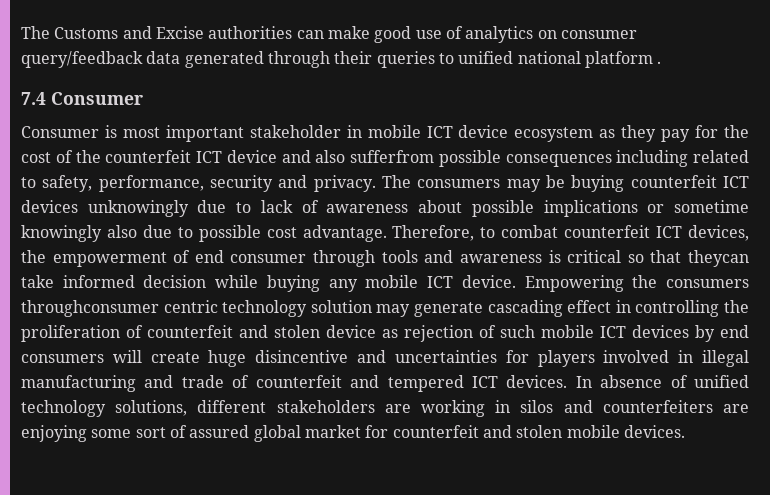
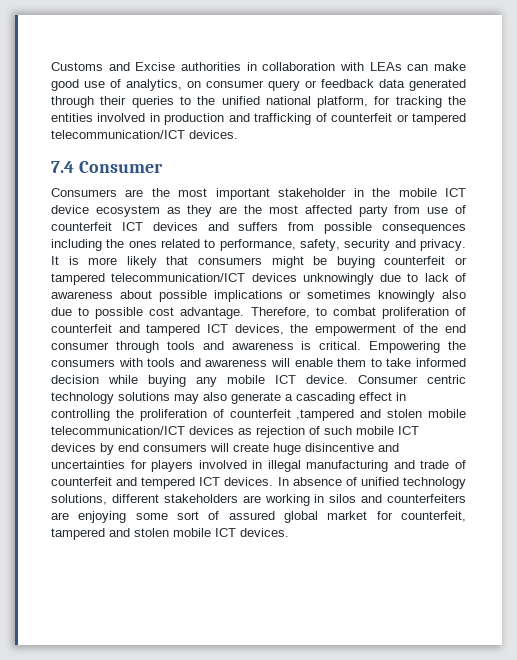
[21,26,50,39] The -> (51, 66) none
(293, 32) none -> [246,62,402,71] in collaboration with LEAs
[465,26,534,43] analytics -> [126,79,182,91] analytics,
[21,51,143,68] query/feedback -> [268,79,374,91] query or feedback
(454, 58) none -> [197,96,216,105] the
[584,51,662,68] platform . -> [317,96,467,108] [51,113,467,125] [51,130,238,139] platform, for tracking the entities involved in production and trafficking of counterfeit or tampered telecommunication/ICT devices.
[21,125,117,138] Consumer is -> [51,188,170,197] Consumers are the
(362, 131) none -> [372,188,391,197] the
[661,125,750,142] [21,150,749,167] [21,175,750,192] pay for the cost of the counterfeit ICT device and also sufferfrom possible consequences including related to safety, performance, security and privacy. The consumers may be buying counterfeit ICT -> [219,205,466,217] [51,222,466,234] [51,239,466,251] [51,256,468,268] [51,273,246,285] are the most affected party from use of counterfeit ICT devices and suffers from possible consequences including the ones related to performance, safety, security and privacy. It is more likely that consumers might be buying counterfeit or tampered telecommunication/ICT
[674,200,750,213] sometime -> [307,290,372,299] sometimes
[564,225,651,238] counterfeit -> [381,307,466,319] [51,324,201,336] proliferation of counterfeit and tampered
(191, 256) none -> [420,324,439,333] the
[567,250,750,267] critical so that theycan -> [319,341,466,353] [51,358,382,367] critical. Empowering the consumers with tools and awareness will enable them to
[524,275,750,292] [21,300,484,317] Empowering the consumers throughconsumer centric technology solution may generate -> [358,375,466,384] [51,392,293,404] Consumer centric technology solutions may also generate a
[239,325,376,338] and stolen device -> [296,409,466,421] [51,426,234,435] ,tampered and stolen mobile telecommunication/ICT devices
[392,425,620,438] counterfeit and stolen mobile -> [400,511,466,522] [51,528,236,540] counterfeit, tampered and stolen mobile ICT

